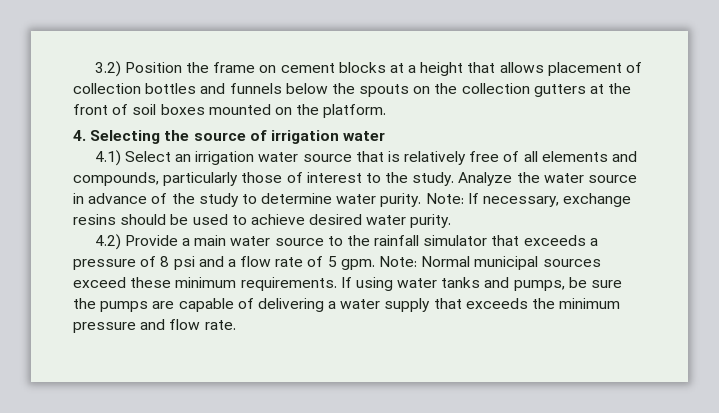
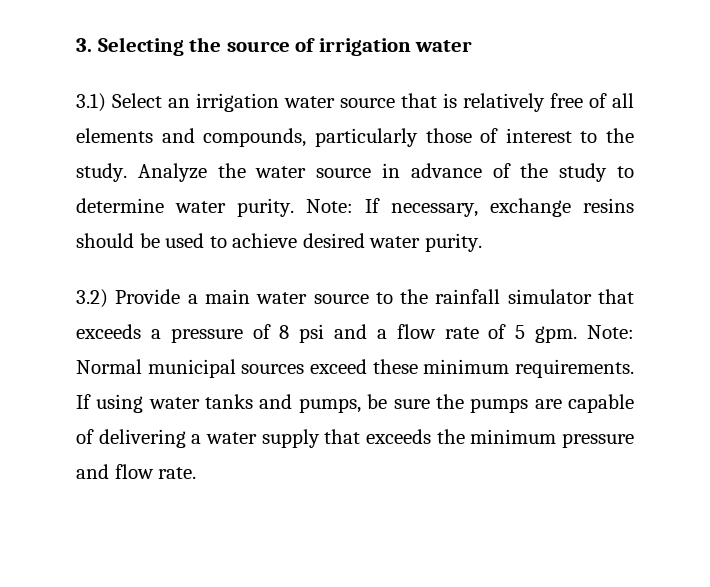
[94,61,643,77] [73,83,632,97] [73,104,387,118] [73,130,86,141] 3.2) Position the frame on cement blocks at a height that allows placement of collection bottles and funnels below the spouts on the collection gutters at the front of soil boxes mounted on the platform. // 4. -> [76,38,92,52] 3.
[94,150,121,166] 4.1) -> [76,93,106,112] 3.1)
[94,234,121,250] 4.2) -> [76,289,108,308] 3.2)

